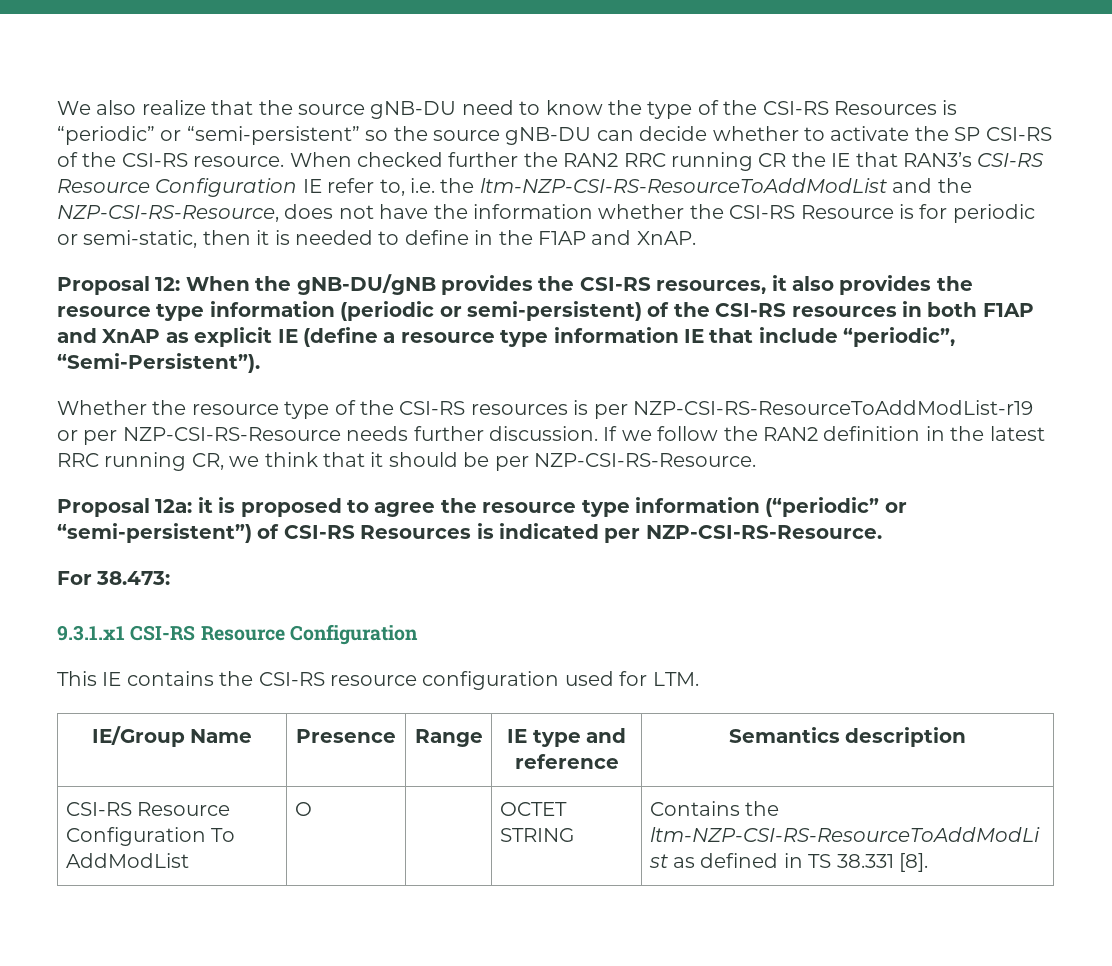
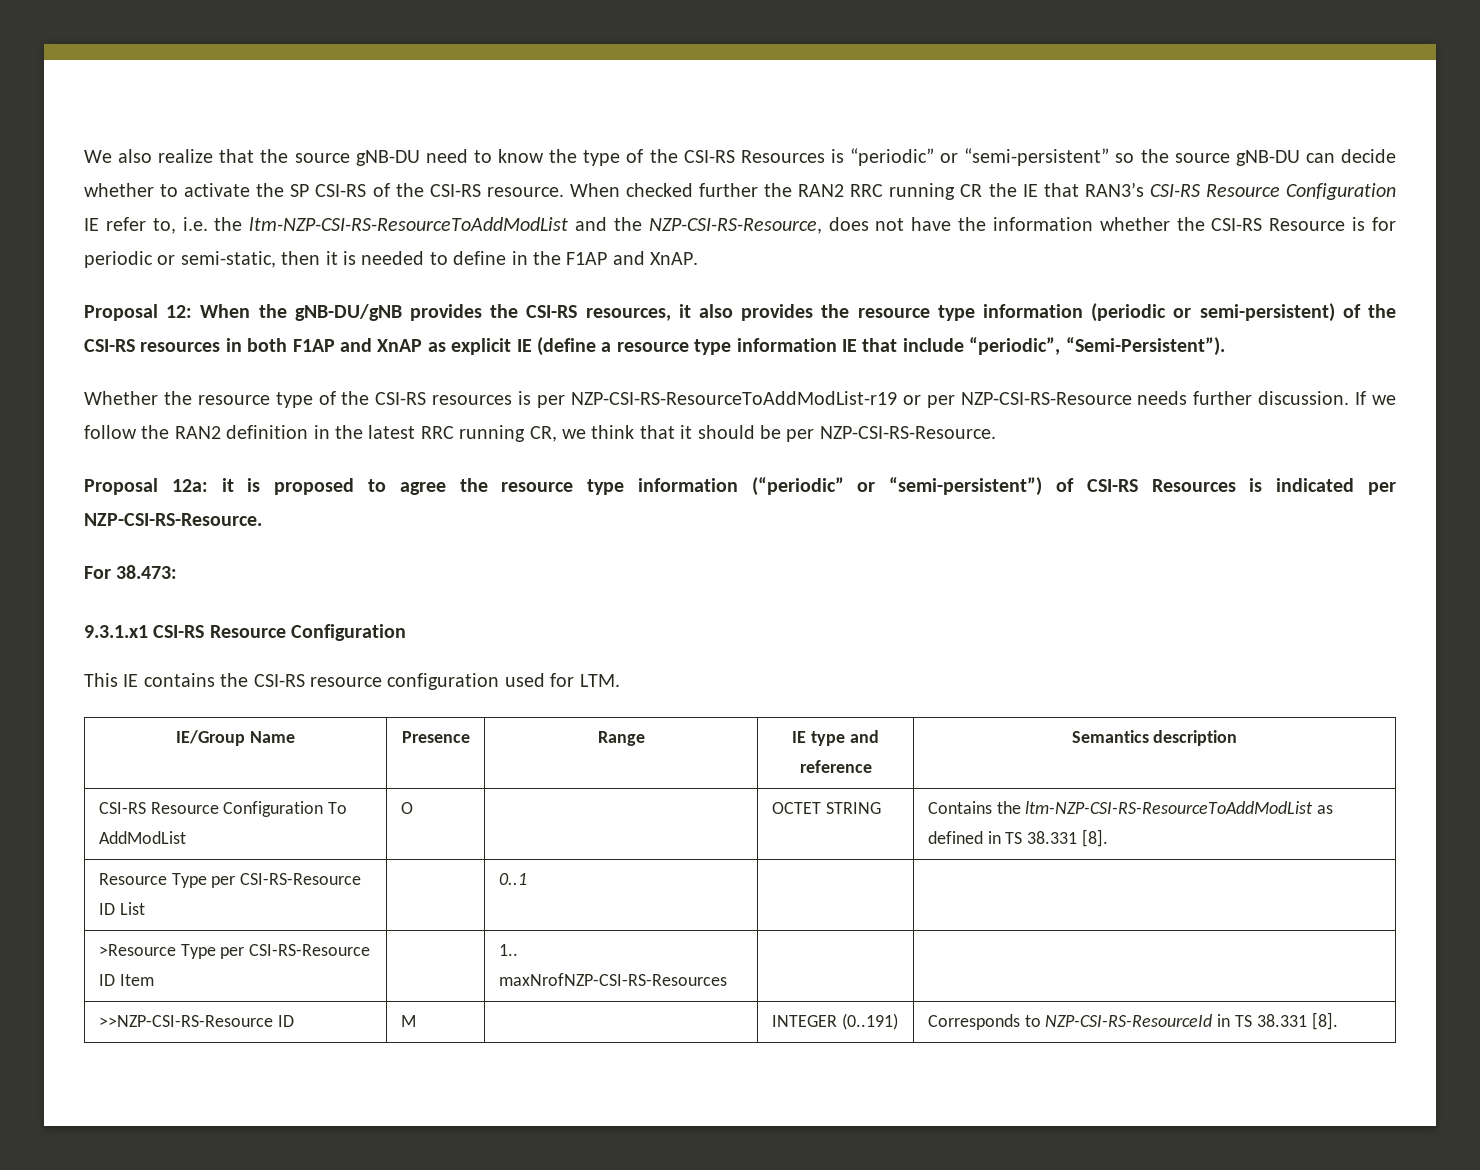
(928, 862) none -> [98,873,362,888] [98,902,145,915] [498,873,527,885] [98,944,371,959] [98,974,154,986] [498,944,518,956] [498,973,727,986] [98,1015,294,1027] [400,1015,416,1027] [771,1013,898,1030] [927,1012,1338,1030] // Resource Type per CSI-RS-Resource ID List | | 0..1 | | // >Resource Type per CSI-RS-Resource ID Item | | 1.. maxNrofNZP-CSI-RS-Resources | | // >>NZP-CSI-RS-Resource ID | M | | INTEGER (0..191) | Corresponds to NZP-CSI-RS-ResourceId in TS 38.331 [8].

